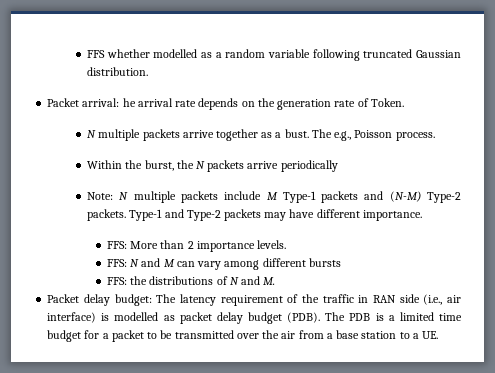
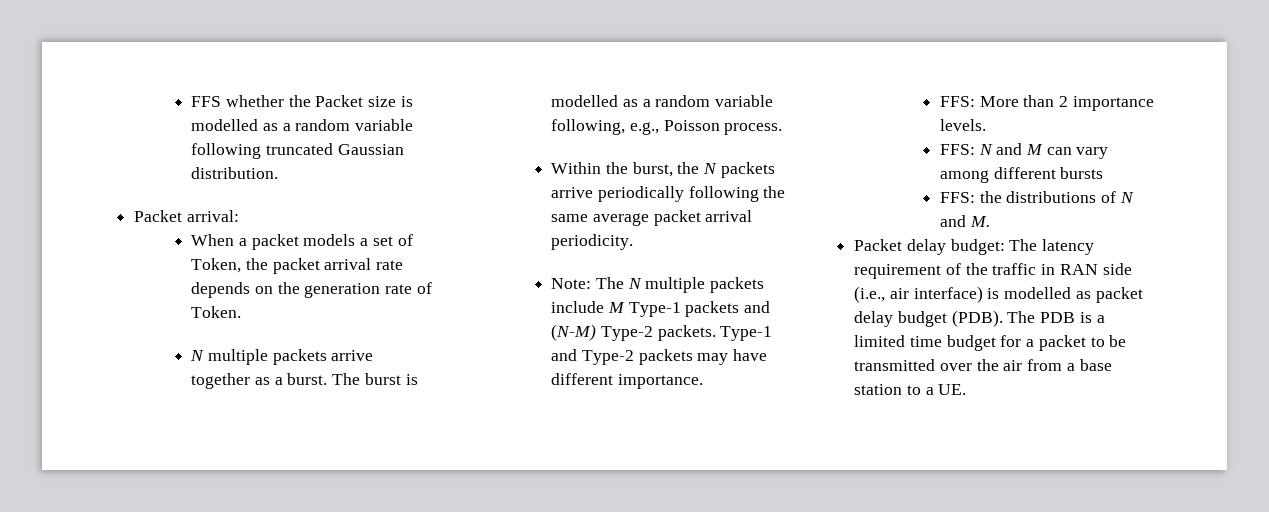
(150, 53) none -> [288,95,413,107] the Packet size is
[122,98,136,107] he -> [191,234,413,250] [191,258,320,274] // When a packet models a set of Token, the packet
[284,129,332,138] bust. The -> [287,373,418,385] [551,95,774,107] [551,119,626,135] burst. The burst is modelled as a random variable following,
(338, 166) none -> [688,186,786,202] [551,210,753,226] [551,234,634,250] following the same average packet arrival periodicity.
(114, 196) none -> [596,277,625,289] The

